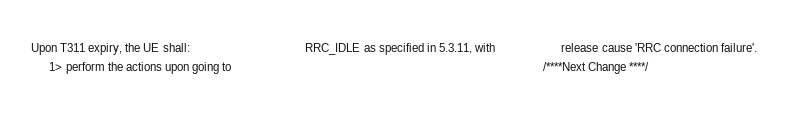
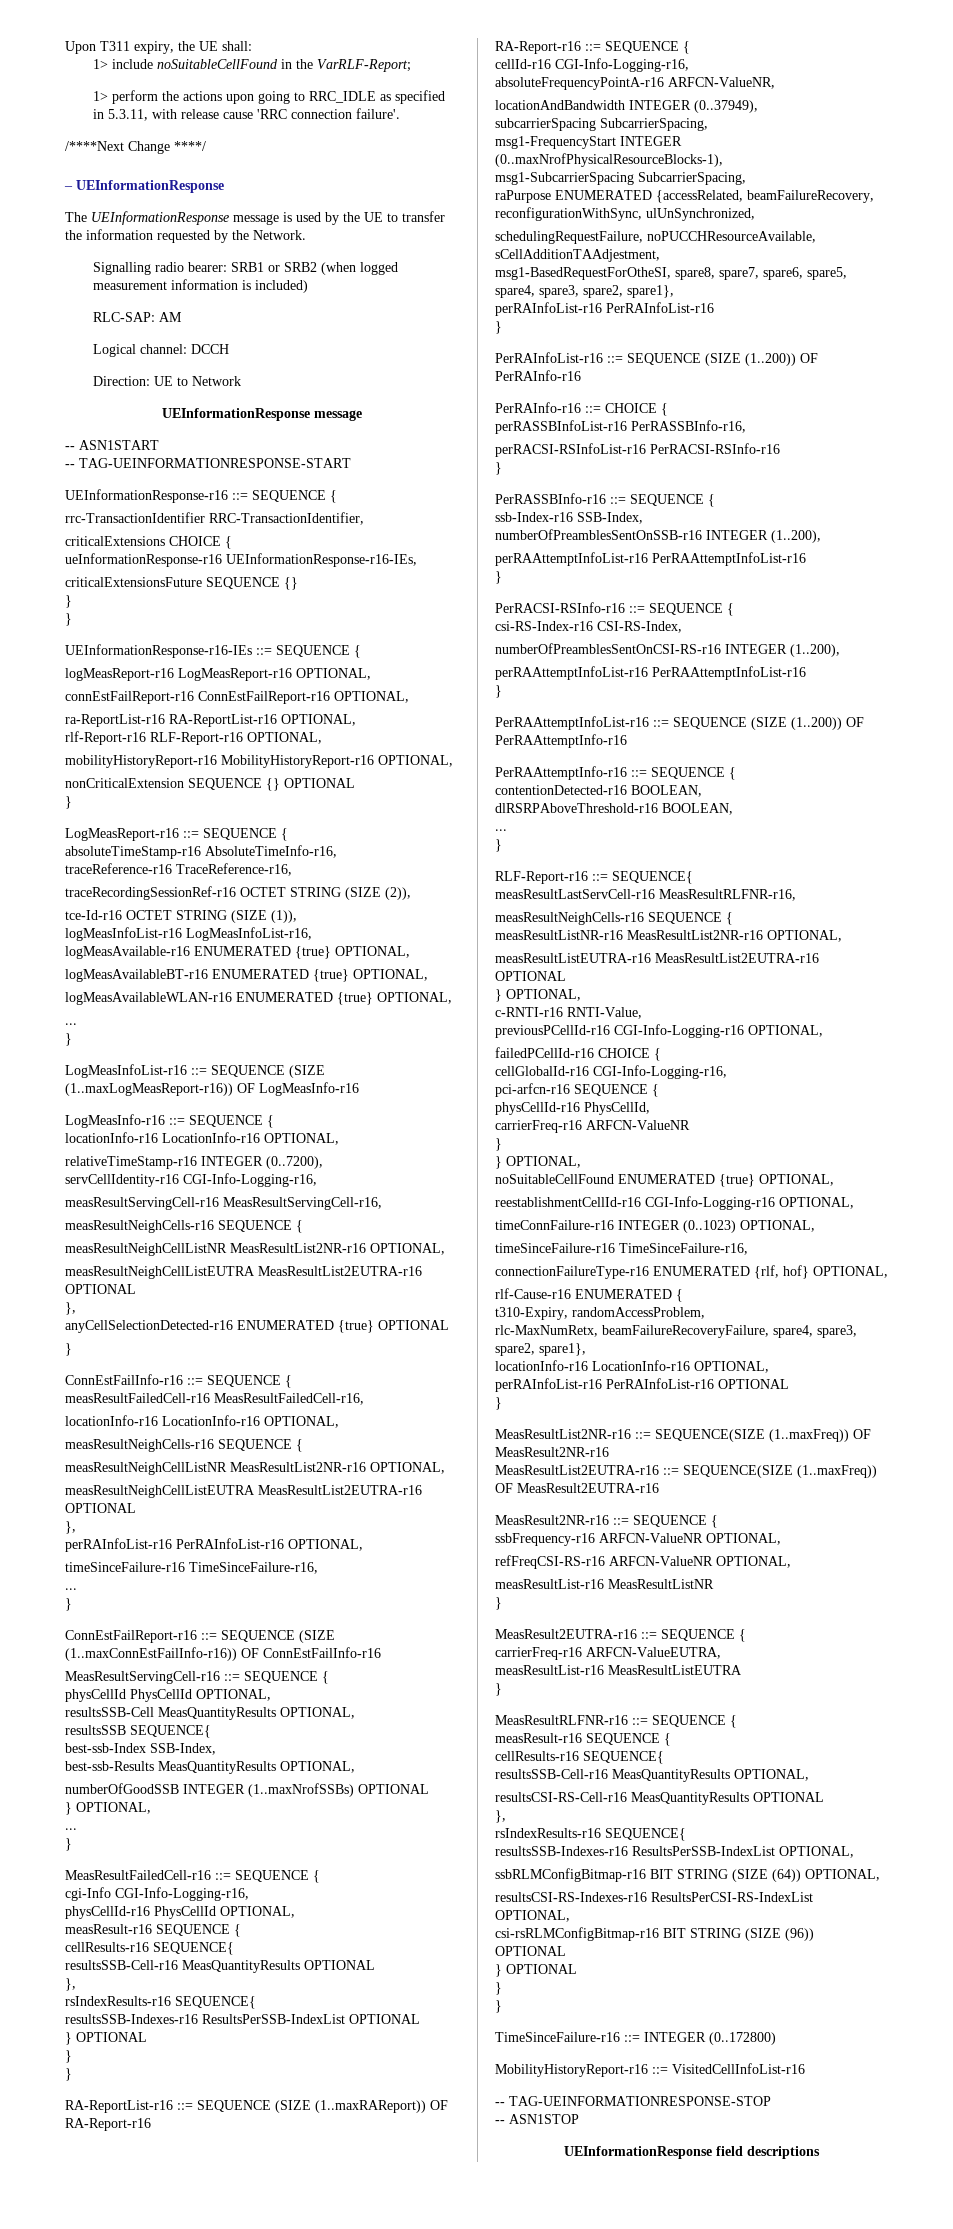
(190, 47) none -> [92,59,411,72] // 1> include noSuitableCellFound in the VarRLF-Report;
(650, 66) none -> [64,180,224,193] [65,211,445,225] [65,229,306,243] [92,262,398,275] [92,279,308,293] [92,312,182,322] [92,344,229,357] [92,376,241,386] [161,408,362,421] [65,440,159,450] [65,458,351,468] [65,489,337,503] [65,512,364,525] [65,536,232,549] [65,553,417,567] [65,577,298,590] [65,595,72,608] [65,613,72,626] [65,644,361,658] [65,668,371,681] [65,691,409,704] [65,714,356,727] [65,731,322,745] [65,755,453,768] [65,778,355,791] [65,796,72,809] [65,828,288,841] [65,845,337,859] [65,863,292,876] [65,886,411,900] [65,910,297,923] [65,927,312,941] [65,946,410,959] [65,969,428,982] [65,992,452,1005] [65,1023,77,1025] [65,1033,72,1046] [65,1064,325,1078] [65,1082,359,1096] [65,1114,274,1128] [65,1132,339,1145] [65,1156,323,1169] [65,1173,317,1187] [65,1197,382,1210] [65,1220,303,1233] [65,1243,445,1256] [65,1266,422,1279] [65,1284,136,1294] [65,1302,76,1315] [65,1320,449,1333] [65,1343,72,1356] [65,1374,292,1388] [65,1393,364,1405] [65,1415,339,1428] [65,1439,303,1452] [65,1462,445,1475] [65,1485,422,1498] [65,1503,136,1513] [65,1521,76,1534] [65,1538,363,1552] [65,1562,318,1574] [65,1588,77,1590] [65,1598,72,1611] [65,1630,335,1643] [65,1647,381,1661] [65,1671,329,1684] [65,1689,271,1702] [65,1707,355,1720] [65,1725,211,1738] [65,1743,216,1755] [65,1761,355,1774] [65,1783,429,1797] [65,1802,151,1815] [65,1828,77,1830] [65,1838,72,1851] [65,1870,320,1883] [65,1887,249,1901] [65,1906,295,1919] [65,1924,241,1937] [65,1942,234,1955] [65,1960,375,1973] [65,1978,76,1991] [65,1996,256,2009] [65,2014,420,2024] [65,2032,147,2045] [65,2050,72,2063] [65,2068,72,2081] [65,2100,448,2113] [65,2118,151,2131] [495,41,690,54] [495,58,689,72] [495,77,775,90] [495,100,758,113] [495,118,708,131] [495,136,682,149] [495,153,723,167] [495,172,746,185] [495,190,874,203] [495,207,755,221] [495,231,816,244] [495,249,660,262] [495,267,847,280] [495,285,674,298] [495,302,714,316] [495,321,502,334] [495,352,818,366] [495,370,581,381] [495,402,668,416] [495,420,746,434] [495,443,780,457] [495,462,502,475] [495,493,715,507] [495,512,643,524] [495,529,821,543] [495,552,806,566] [495,571,502,584] [495,602,734,616] [495,621,682,633] [495,643,840,657] [495,666,806,680] [495,685,502,698] [495,716,864,730] [495,734,627,748] [495,766,736,780] [495,785,702,797] [495,803,733,815] [495,829,507,831] [495,839,502,852] [495,871,693,884] [495,889,796,901] [495,912,733,925] [495,930,842,942] [495,953,819,963] [495,971,566,981] [495,989,581,1002] [495,1007,642,1019] [495,1024,823,1038] [495,1047,661,1061] [495,1065,727,1079] [495,1083,659,1097] [495,1102,650,1115] [495,1120,690,1133] [495,1138,502,1151] [495,1156,581,1169] [495,1174,834,1187] [495,1196,854,1210] [495,1220,815,1233] [495,1243,748,1255] [495,1265,888,1279] [495,1288,683,1302] [495,1307,705,1320] [495,1325,857,1338] [495,1343,586,1356] [495,1360,769,1373] [495,1378,789,1392] [495,1397,502,1410] [495,1429,871,1442] [495,1447,609,1457] [495,1465,877,1478] [495,1483,659,1493] [495,1515,718,1528] [495,1533,781,1546] [495,1555,791,1569] [495,1579,714,1589] [495,1597,502,1610] [495,1629,746,1642] [495,1647,721,1660] [495,1665,742,1675] [495,1683,502,1696] [495,1715,737,1728] [495,1733,671,1746] [495,1751,664,1764] [495,1769,809,1782] [495,1792,824,1805] [495,1810,506,1823] [495,1828,686,1841] [495,1846,854,1858] [495,1868,880,1882] [495,1892,813,1902] [495,1910,570,1922] [495,1927,814,1941] [495,1946,566,1956] [495,1964,577,1977] [495,1982,502,1995] [495,2000,502,2013] [495,2032,776,2045] [495,2063,805,2077] [495,2096,771,2106] [495,2114,579,2124] [564,2146,820,2159] // – UEInformationResponse // The UEInformationResponse message is used by the UE to transfer the information requested by the Network. // Signalling radio bearer: SRB1 or SRB2 (when logged measurement information is included) // RLC-SAP: AM // Logical channel: DCCH // Direction: UE to Network // UEInformationResponse message // -- ASN1START // -- TAG-UEINFORMATIONRESPONSE-START // UEInformationResponse-r16 ::= SEQUENCE { // rrc-TransactionIdentifier RRC-TransactionIdentifier, // criticalExtensions CHOICE { // ueInformationResponse-r16 UEInformationResponse-r16-IEs, // criticalExtensionsFuture SEQUENCE {} // } // } // UEInformationResponse-r16-IEs ::= SEQUENCE { // logMeasReport-r16 LogMeasReport-r16 OPTIONAL, // connEstFailReport-r16 ConnEstFailReport-r16 OPTIONAL, // ra-ReportList-r16 RA-ReportList-r16 OPTIONAL, // rlf-Report-r16 RLF-Report-r16 OPTIONAL, // mobilityHistoryReport-r16 MobilityHistoryReport-r16 OPTIONAL, // nonCriticalExtension SEQUENCE {} OPTIONAL // } // LogMeasReport-r16 ::= SEQUENCE { // absoluteTimeStamp-r16 AbsoluteTimeInfo-r16, // traceReference-r16 TraceReference-r16, // traceRecordingSessionRef-r16 OCTET STRING (SIZE (2)), // tce-Id-r16 OCTET STRING (SIZE (1)), // logMeasInfoList-r16 LogMeasInfoList-r16, // logMeasAvailable-r16 ENUMERATED {true} OPTIONAL, // logMeasAvailableBT-r16 ENUMERATED {true} OPTIONAL, // logMeasAvailableWLAN-r16 ENUMERATED {true} OPTIONAL, // ... // } // LogMeasInfoList-r16 ::= SEQUENCE (SIZE (1..maxLogMeasReport-r16)) OF LogMeasInfo-r16 // LogMeasInfo-r16 ::= SEQUENCE { // locationInfo-r16 LocationInfo-r16 OPTIONAL, // relativeTimeStamp-r16 INTEGER (0..7200), // servCellIdentity-r16 CGI-Info-Logging-r16, // measResultServingCell-r16 MeasResultServingCell-r16, // measResultNeighCells-r16 SEQUENCE { // measResultNeighCellListNR MeasResultList2NR-r16 OPTIONAL, // measResultNeighCellListEUTRA MeasResultList2EUTRA-r16 OPTIONAL // }, // anyCellSelectionDetected-r16 ENUMERATED {true} OPTIONAL // } // ConnEstFailInfo-r16 ::= SEQUENCE { // measResultFailedCell-r16 MeasResultFailedCell-r16, // locationInfo-r16 LocationInfo-r16 OPTIONAL, // measResultNeighCells-r16 SEQUENCE { // measResultNeighCellListNR MeasResultList2NR-r16 OPTIONAL, // measResultNeighCellListEUTRA MeasResultList2EUTRA-r16 OPTIONAL // }, // perRAInfoList-r16 PerRAInfoList-r16 OPTIONAL, // timeSinceFailure-r16 TimeSinceFailure-r16, // ... // } // ConnEstFailReport-r16 ::= SEQUENCE (SIZE (1..maxConnEstFailInfo-r16)) OF ConnEstFailInfo-r16 // MeasResultServingCell-r16 ::= SEQUENCE { // physCellId PhysCellId OPTIONAL, // resultsSSB-Cell MeasQuantityResults OPTIONAL, // resultsSSB SEQUENCE{ // best-ssb-Index SSB-Index, // best-ssb-Results MeasQuantityResults OPTIONAL, // numberOfGoodSSB INTEGER (1..maxNrofSSBs) OPTIONAL // } OPTIONAL, // ... // } // MeasResultFailedCell-r16 ::= SEQUENCE { // cgi-Info CGI-Info-Logging-r16, // physCellId-r16 PhysCellId OPTIONAL, // measResult-r16 SEQUENCE { // cellResults-r16 SEQUENCE{ // resultsSSB-Cell-r16 MeasQuantityResults OPTIONAL // }, // rsIndexResults-r16 SEQUENCE{ // resultsSSB-Indexes-r16 ResultsPerSSB-IndexList OPTIONAL // } OPTIONAL // } // } // RA-ReportList-r16 ::= SEQUENCE (SIZE (1..maxRAReport)) OF RA-Report-r16 // RA-Report-r16 ::= SEQUENCE { // cellId-r16 CGI-Info-Logging-r16, // absoluteFrequencyPointA-r16 ARFCN-ValueNR, // locationAndBandwidth INTEGER (0..37949), // subcarrierSpacing SubcarrierSpacing, // msg1-FrequencyStart INTEGER (0..maxNrofPhysicalResourceBlocks-1), // msg1-SubcarrierSpacing SubcarrierSpacing, // raPurpose ENUMERATED {accessRelated, beamFailureRecovery, reconfigurationWithSync, ulUnSynchronized, // schedulingRequestFailure, noPUCCHResourceAvailable, sCellAdditionTAAdjestment, // msg1-BasedRequestForOtheSI, spare8, spare7, spare6, spare5, spare4, spare3, spare2, spare1}, // perRAInfoList-r16 PerRAInfoList-r16 // } // PerRAInfoList-r16 ::= SEQUENCE (SIZE (1..200)) OF PerRAInfo-r16 // PerRAInfo-r16 ::= CHOICE { // perRASSBInfoList-r16 PerRASSBInfo-r16, // perRACSI-RSInfoList-r16 PerRACSI-RSInfo-r16 // } // PerRASSBInfo-r16 ::= SEQUENCE { // ssb-Index-r16 SSB-Index, // numberOfPreamblesSentOnSSB-r16 INTEGER (1..200), // perRAAttemptInfoList-r16 PerRAAttemptInfoList-r16 // } // PerRACSI-RSInfo-r16 ::= SEQUENCE { // csi-RS-Index-r16 CSI-RS-Index, // numberOfPreamblesSentOnCSI-RS-r16 INTEGER (1..200), // perRAAttemptInfoList-r16 PerRAAttemptInfoList-r16 // } // PerRAAttemptInfoList-r16 ::= SEQUENCE (SIZE (1..200)) OF PerRAAttemptInfo-r16 // PerRAAttemptInfo-r16 ::= SEQUENCE { // contentionDetected-r16 BOOLEAN, // dlRSRPAboveThreshold-r16 BOOLEAN, // ... // } // RLF-Report-r16 ::= SEQUENCE{ // measResultLastServCell-r16 MeasResultRLFNR-r16, // measResultNeighCells-r16 SEQUENCE { // measResultListNR-r16 MeasResultList2NR-r16 OPTIONAL, // measResultListEUTRA-r16 MeasResultList2EUTRA-r16 OPTIONAL // } OPTIONAL, // c-RNTI-r16 RNTI-Value, // previousPCellId-r16 CGI-Info-Logging-r16 OPTIONAL, // failedPCellId-r16 CHOICE { // cellGlobalId-r16 CGI-Info-Logging-r16, // pci-arfcn-r16 SEQUENCE { // physCellId-r16 PhysCellId, // carrierFreq-r16 ARFCN-ValueNR // } // } OPTIONAL, // noSuitableCellFound ENUMERATED {true} OPTIONAL, // reestablishmentCellId-r16 CGI-Info-Logging-r16 OPTIONAL, // timeConnFailure-r16 INTEGER (0..1023) OPTIONAL, // timeSinceFailure-r16 TimeSinceFailure-r16, // connectionFailureType-r16 ENUMERATED {rlf, hof} OPTIONAL, // rlf-Cause-r16 ENUMERATED { // t310-Expiry, randomAccessProblem, // rlc-MaxNumRetx, beamFailureRecoveryFailure, spare4, spare3, spare2, spare1}, // locationInfo-r16 LocationInfo-r16 OPTIONAL, // perRAInfoList-r16 PerRAInfoList-r16 OPTIONAL // } // MeasResultList2NR-r16 ::= SEQUENCE(SIZE (1..maxFreq)) OF MeasResult2NR-r16 // MeasResultList2EUTRA-r16 ::= SEQUENCE(SIZE (1..maxFreq)) OF MeasResult2EUTRA-r16 // MeasResult2NR-r16 ::= SEQUENCE { // ssbFrequency-r16 ARFCN-ValueNR OPTIONAL, // refFreqCSI-RS-r16 ARFCN-ValueNR OPTIONAL, // measResultList-r16 MeasResultListNR // } // MeasResult2EUTRA-r16 ::= SEQUENCE { // carrierFreq-r16 ARFCN-ValueEUTRA, // measResultList-r16 MeasResultListEUTRA // } // MeasResultRLFNR-r16 ::= SEQUENCE { // measResult-r16 SEQUENCE { // cellResults-r16 SEQUENCE{ // resultsSSB-Cell-r16 MeasQuantityResults OPTIONAL, // resultsCSI-RS-Cell-r16 MeasQuantityResults OPTIONAL // }, // rsIndexResults-r16 SEQUENCE{ // resultsSSB-Indexes-r16 ResultsPerSSB-IndexList OPTIONAL, // ssbRLMConfigBitmap-r16 BIT STRING (SIZE (64)) OPTIONAL, // resultsCSI-RS-Indexes-r16 ResultsPerCSI-RS-IndexList OPTIONAL, // csi-rsRLMConfigBitmap-r16 BIT STRING (SIZE (96)) OPTIONAL // } OPTIONAL // } // } // TimeSinceFailure-r16 ::= INTEGER (0..172800) // MobilityHistoryReport-r16 ::= VisitedCellInfoList-r16 // -- TAG-UEINFORMATIONRESPONSE-STOP // -- ASN1STOP // UEInformationResponse field descriptions

